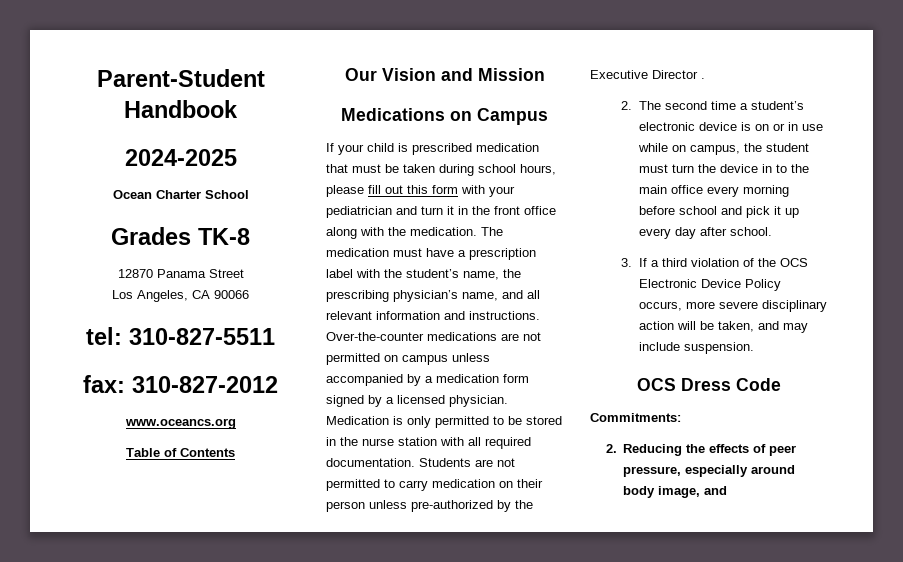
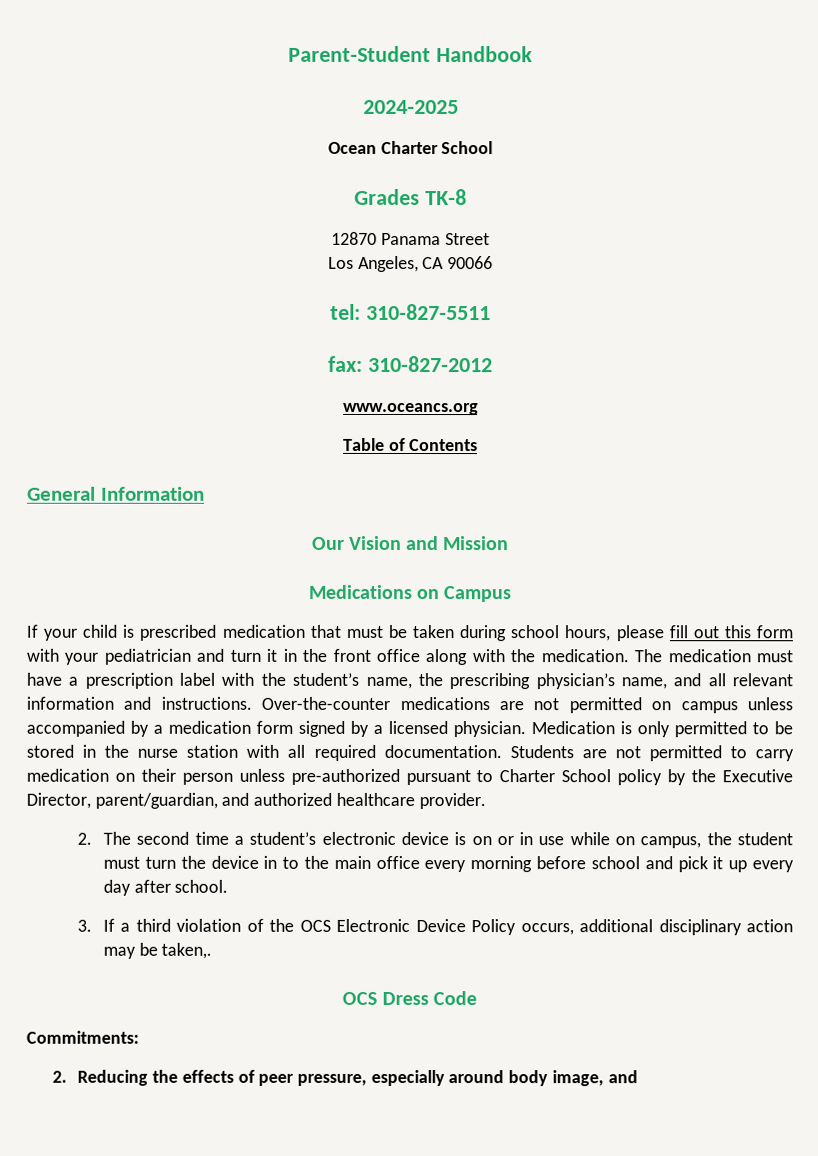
(235, 452) none -> [27,486,205,501] // General Information
[497,500,533,512] [590,70,705,79] by the Executive Director . -> [405,769,793,786] [26,792,486,810] pursuant to Charter School policy by the Executive Director, parent/guardian, and authorized healthcare provider.
[685,300,827,312] [638,321,808,333] [638,342,754,354] more severe disciplinary action will be taken, and may include suspension. -> [579,919,793,936] [103,942,213,959] additional disciplinary action may be taken,.

